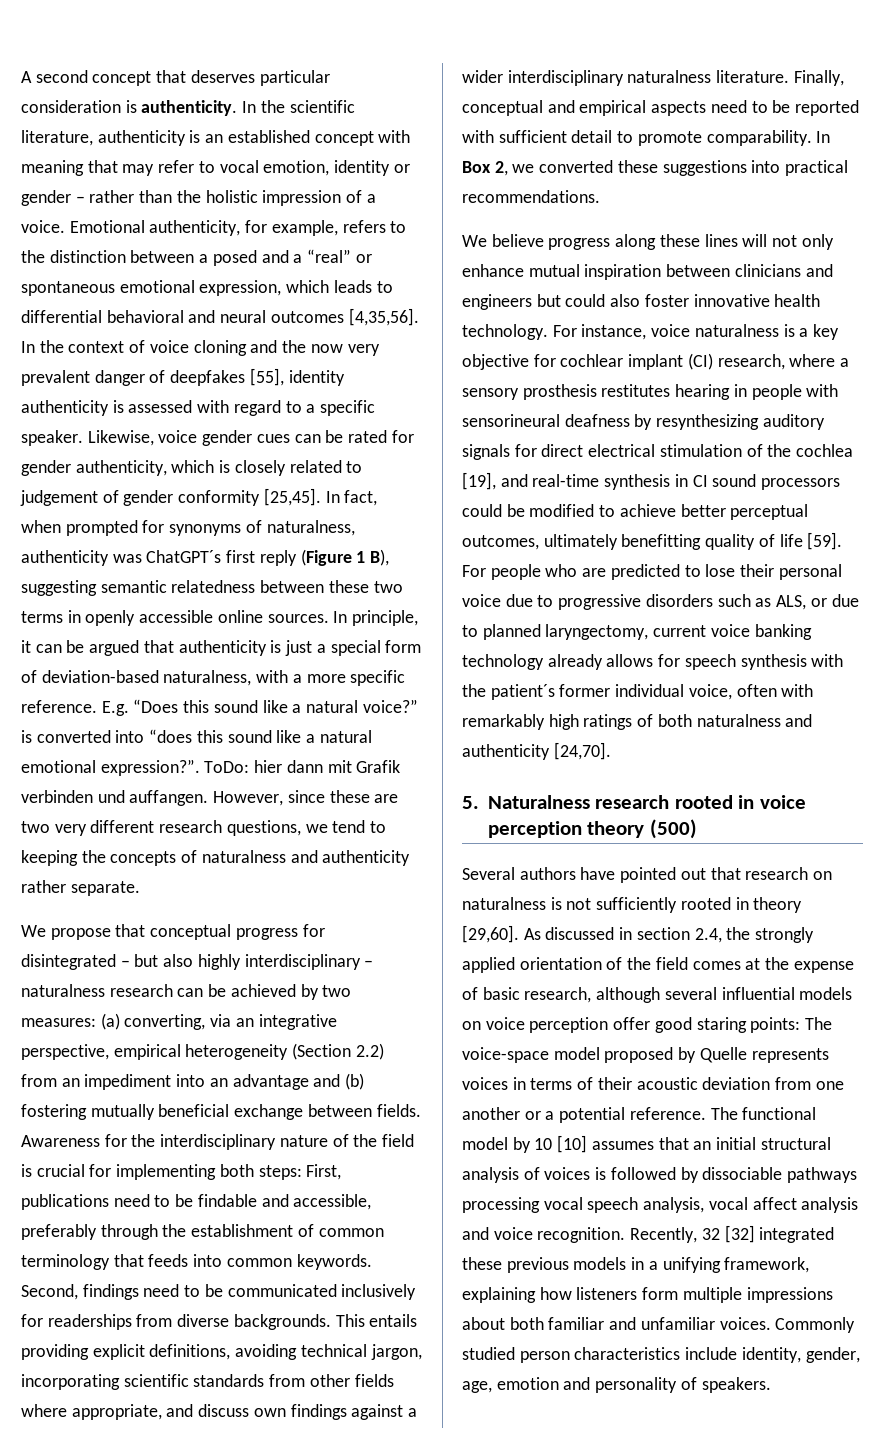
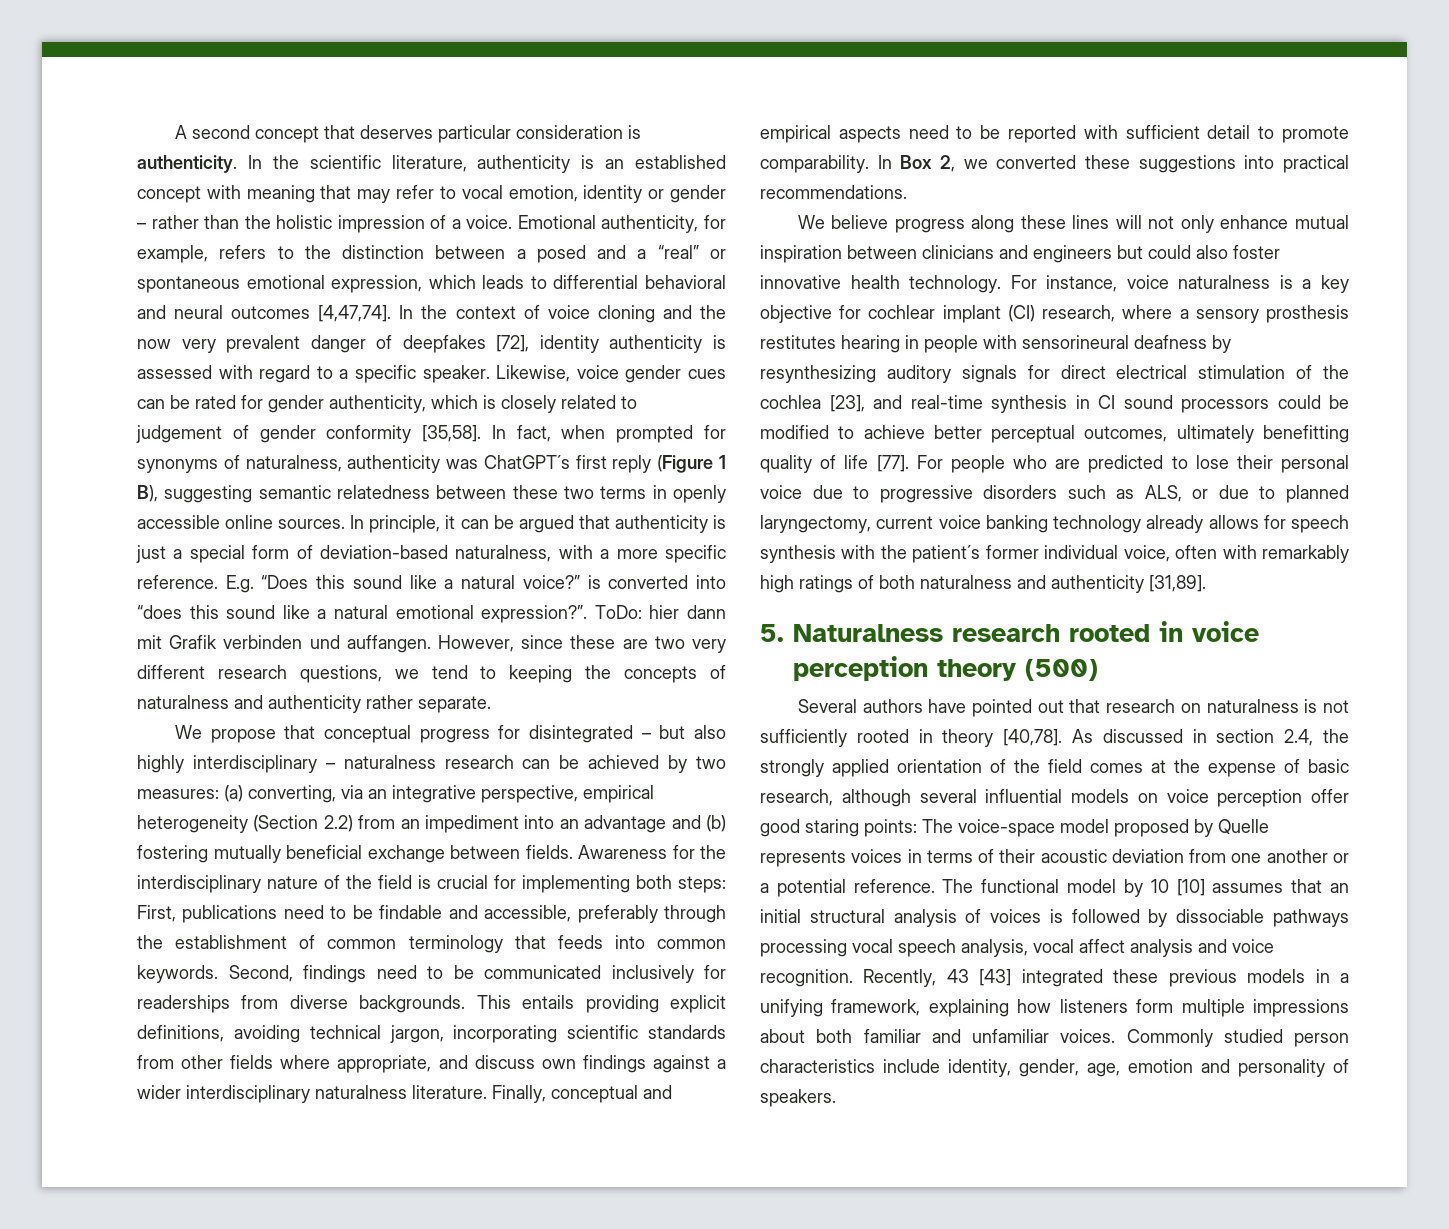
[348,308,419,326] [4,35,56]. -> [318,305,392,322] [4,47,74].
[249,368,284,386] [55], -> [496,335,530,352] [72],
[263,488,321,506] [25,45]. -> [422,425,482,442] [35,58].
[462,472,496,490] [19], -> [829,395,865,412] [23],
[807,532,843,550] [59]. -> [876,455,909,472] [77].
[553,742,611,760] [24,70]. -> [1149,575,1206,592] [31,89].
[462,925,519,943] [29,60]. -> [1003,729,1063,746] [40,78].
[701,1225,755,1243] 32 [32] -> [946,969,1012,986] 43 [43]

